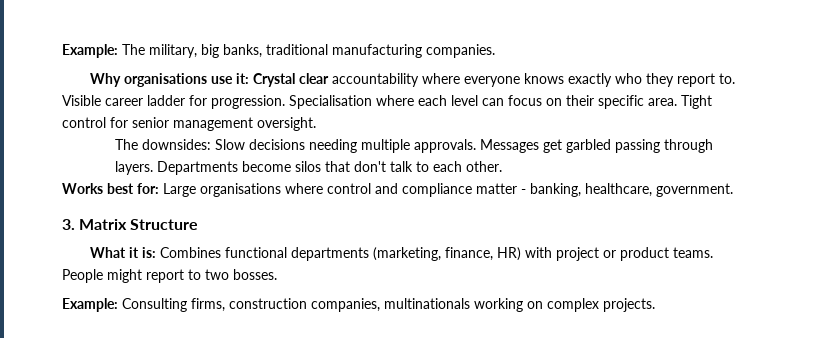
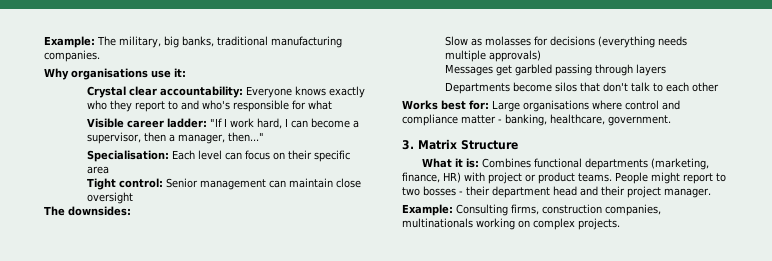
(249, 78) none -> (186, 72) //
[331,73,520,87] accountability where everyone -> [160,86,293,98] accountability: Everyone
[718,73,735,84] [62,95,447,109] to. Visible career ladder for progression. Specialisation where each -> [168,100,333,112] [87,118,360,129] [87,132,265,144] [87,150,196,162] to and who's responsible for what // Visible career ladder: "If I work hard, I can become a supervisor, then a manager, then..." // Specialisation: Each
[648,95,712,109] [62,117,316,131] [115,139,477,153] area. Tight control for senior management oversight. // The downsides: Slow decisions needing multiple approvals. -> [87,166,110,174] [87,178,362,190] [87,192,134,204] [44,206,131,216] [445,36,688,48] [445,50,542,62] area // Tight control: Senior management can maintain close oversight // The downsides: // Slow as molasses for decisions (everything needs multiple approvals) //
[115,161,154,175] layers. -> [636,64,667,76] layers //
[466,161,503,172] other. -> [692,82,720,92] other
[233,269,277,280] bosses. -> [423,186,711,198] bosses - their department head and their project manager.

